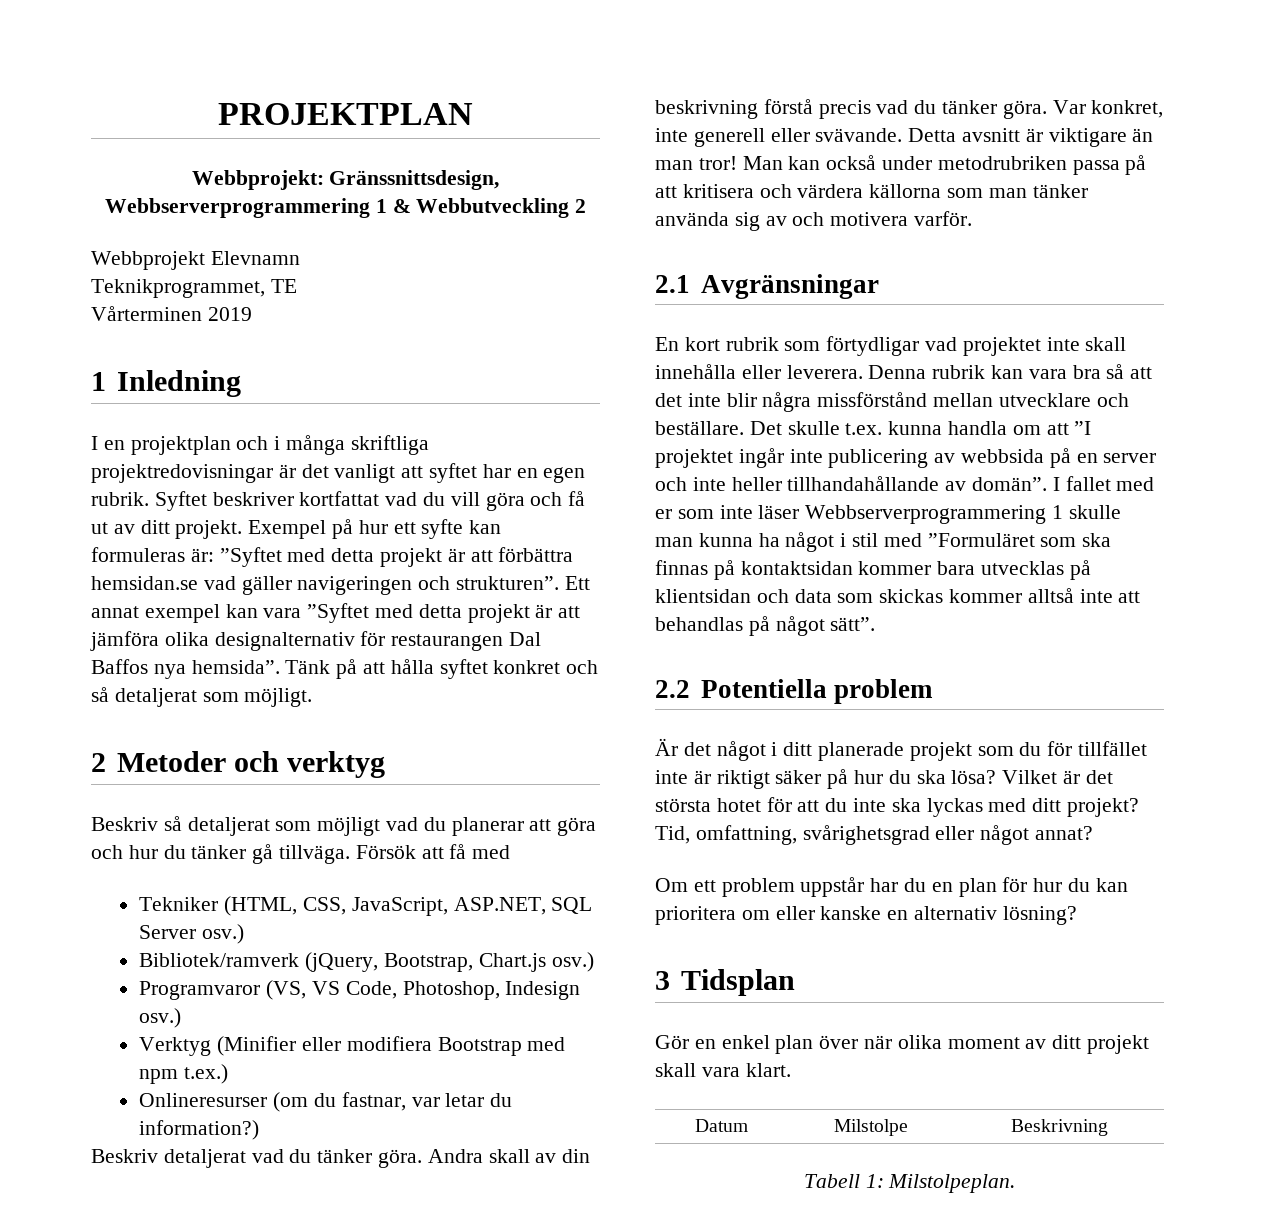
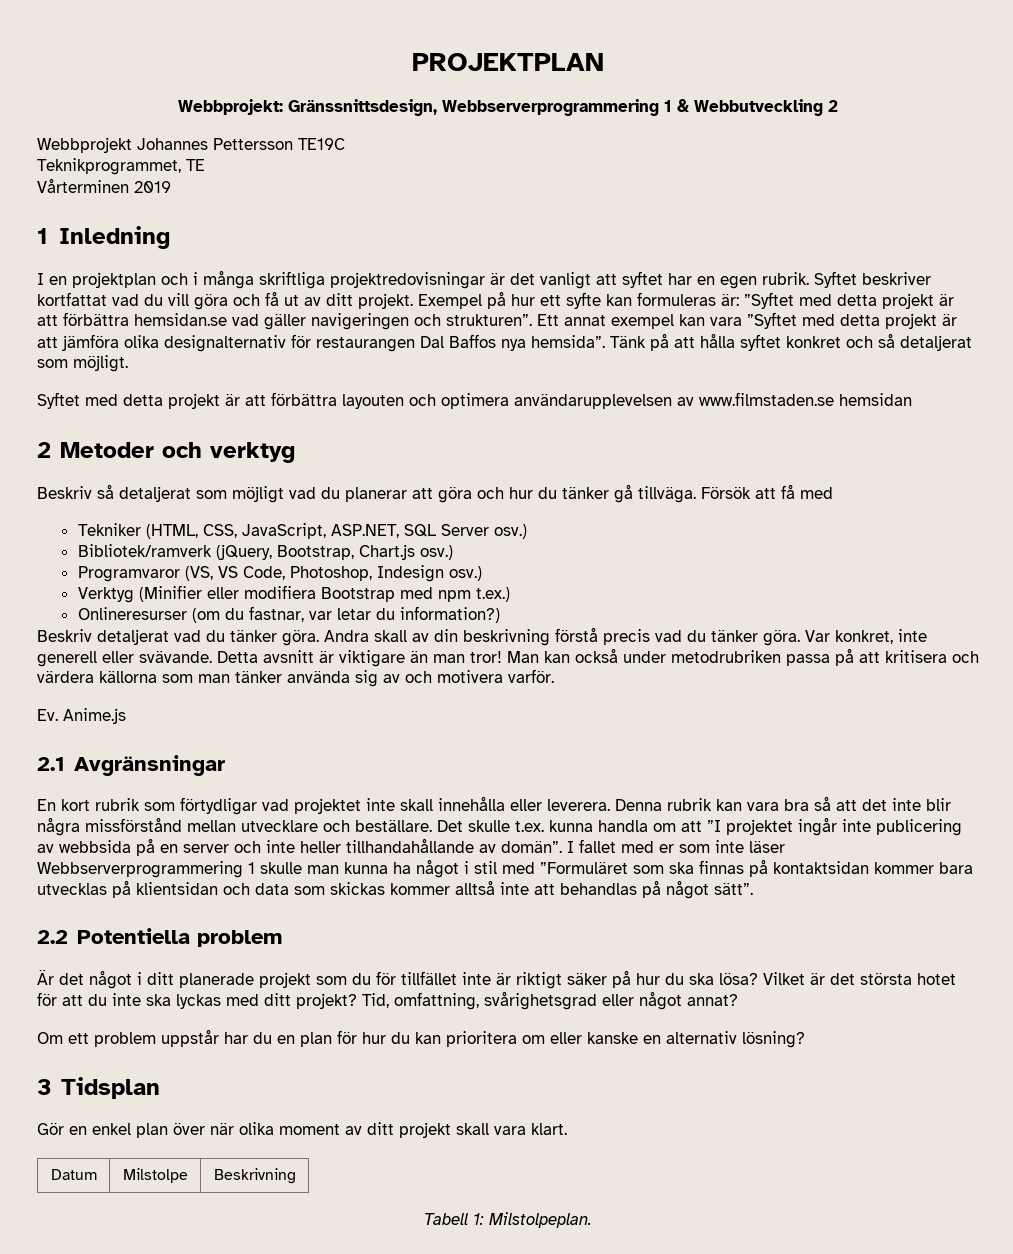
[210,251,300,265] Elevnamn -> [137,138,345,150] Johannes Pettersson TE19C
(313, 697) none -> [37,392,912,409] // Syftet med detta projekt är att förbättra layouten och optimera användarupplevelsen av www.filmstaden.se hemsidan
(973, 218) none -> [37,708,126,724] // Ev. Anime.js

